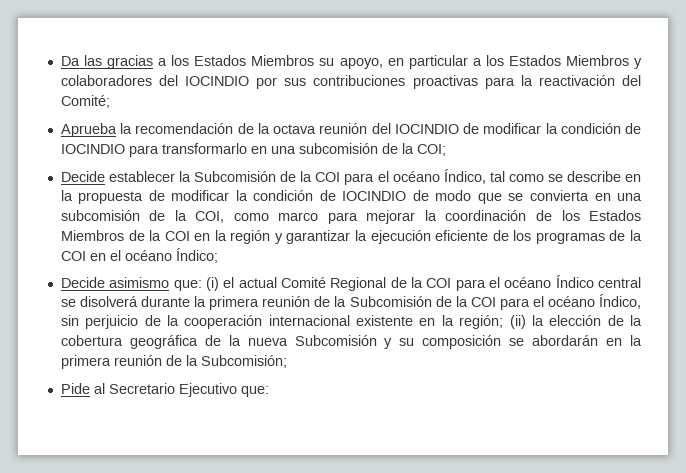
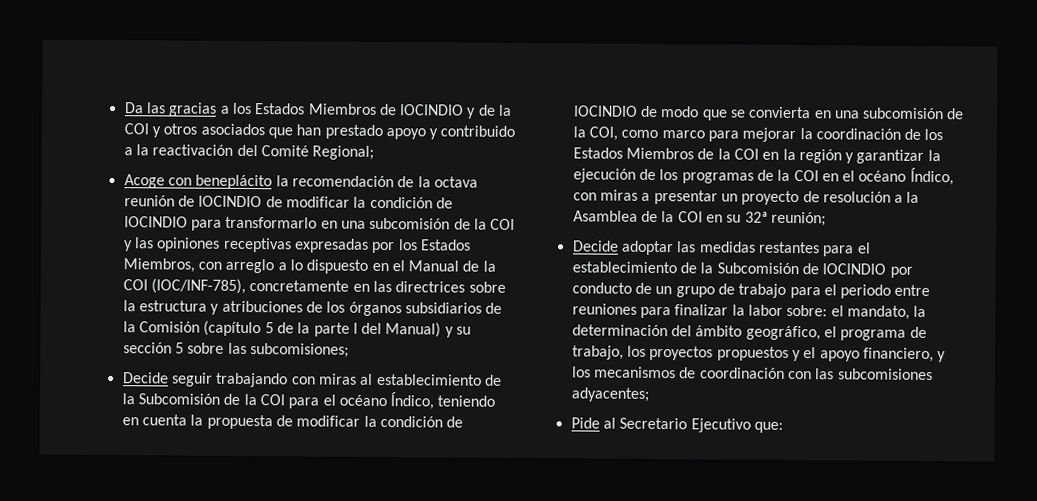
[319,55,642,69] [60,75,642,89] [60,95,110,108] [60,123,117,137] su apoyo, en particular a los Estados Miembros y colaboradores del IOCINDIO por sus contribuciones proactivas para la reactivación del Comité; // Aprueba -> [378,103,513,119] [123,123,516,140] [123,144,375,160] [123,174,273,190] de IOCINDIO y de la COI y otros asociados que han prestado apoyo y contribuido a la reactivación del Comité Regional; // Acoge con beneplácito
[371,123,391,134] del -> [177,195,195,207] de
[416,144,446,156] [60,169,641,185] COI; // Decide establecer la Subcomisión de la COI para el océano Índico, tal como se describe en -> [490,218,516,230] [122,237,471,254] [122,258,496,274] [122,278,506,295] [122,300,503,317] [122,320,472,338] [122,342,349,358] [122,372,502,388] [121,392,496,410] [121,414,187,426] COI y las opiniones receptivas expresadas por los Estados Miembros, con arreglo a lo dispuesto en el Manual de la COI (IOC/INF-785), concretamente en las directrices sobre la estructura y atribuciones de los órganos subsidiarios de la Comisión (capítulo 5 de la parte I del Manual) y su sección 5 sobre las subcomisiones; // Decide seguir trabajando con miras al establecimiento de la Subcomisión de la COI para el océano Índico, teniendo en cuenta
[435,230,489,241] eficiente -> (636, 175) none
[175,248,218,263] [60,275,641,291] [60,294,641,310] [60,315,642,329] [60,335,642,349] [60,355,287,369] Índico; // Decide asimismo que: (i) el actual Comité Regional de la COI para el océano Índico central se disolverá durante la primera reunión de la Subcomisión de la COI para el océano Índico, sin perjuicio de la cooperación internacional existente en la región; (ii) la elección de la cobertura geográfica de la nueva Subcomisión y su composición se abordarán en la primera reunión de la Subcomisión; -> [909,167,954,186] [572,189,920,206] [572,210,826,227] [571,240,871,257] [571,261,913,278] [571,282,931,299] [571,303,927,320] [571,324,927,341] [571,345,947,363] [571,366,933,381] [570,387,649,402] Índico, con miras a presentar un proyecto de resolución a la Asamblea de la COI en su 32ª reunión; // Decide adoptar las medidas restantes para el establecimiento de la Subcomisión de IOCINDIO por conducto de un grupo de trabajo para el periodo entre reuniones para finalizar la labor sobre: el mandato, la determinación del ámbito geográfico, el programa de trabajo, los proyectos propuestos y el apoyo financiero, y los mecanismos de coordinación con las subcomisiones adyacentes;

